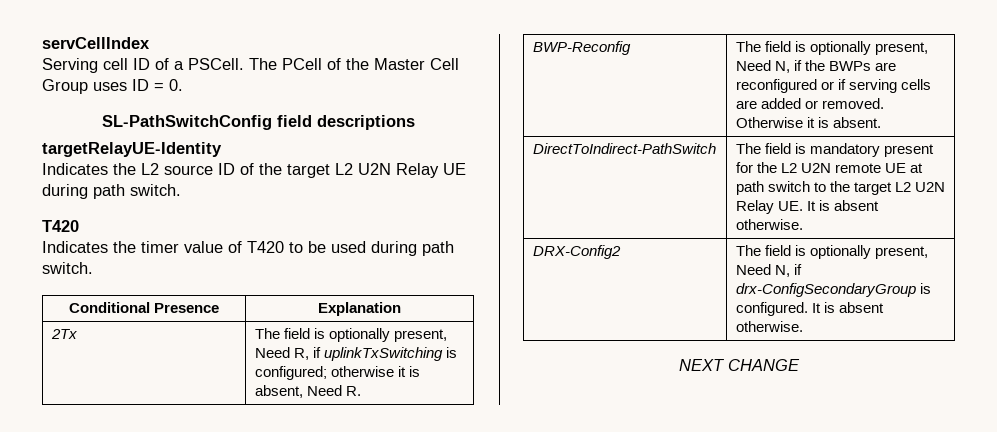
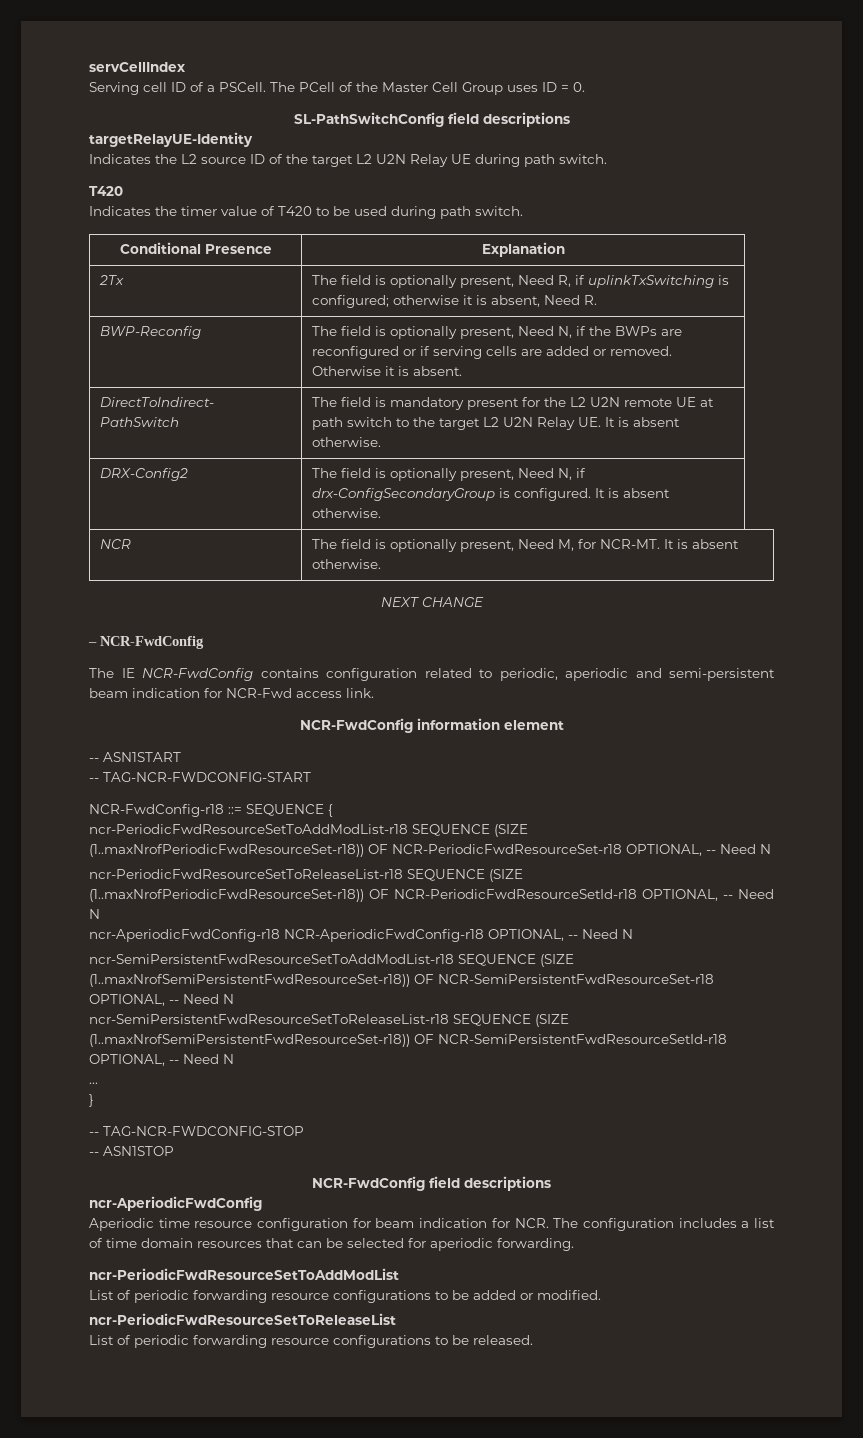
[679,359,800,371] // NEXT CHANGE -> [99,539,131,549] [311,539,739,552] [311,559,381,569] [380,597,484,607] [88,636,204,649] [89,668,775,681] [89,688,374,698] [299,718,564,733] [89,752,181,762] [89,772,311,782] [89,804,333,817] [89,824,528,837] [89,844,771,857] [89,869,523,882] [89,889,774,902] [89,909,100,919] [89,929,633,942] [89,954,574,967] [89,974,714,987] [89,994,234,1006] [89,1014,569,1027] [89,1034,727,1047] [89,1054,234,1066] [89,1082,98,1084] [89,1094,94,1107] [89,1126,304,1136] [89,1146,174,1156] [312,1176,551,1191] [89,1196,262,1211] [89,1218,776,1231] [89,1238,574,1251] [89,1268,399,1280] [89,1290,601,1303] [89,1313,396,1325] [89,1335,533,1348] // NCR | The field is optionally present, Need M, for NCR-MT. It is absent otherwise. // NEXT CHANGE // – NCR-FwdConfig // The IE NCR-FwdConfig contains configuration related to periodic, aperiodic and semi-persistent beam indication for NCR-Fwd access link. // NCR-FwdConfig information element // -- ASN1START // -- TAG-NCR-FWDCONFIG-START // NCR-FwdConfig-r18 ::= SEQUENCE { // ncr-PeriodicFwdResourceSetToAddModList-r18 SEQUENCE (SIZE (1..maxNrofPeriodicFwdResourceSet-r18)) OF NCR-PeriodicFwdResourceSet-r18 OPTIONAL, -- Need N // ncr-PeriodicFwdResourceSetToReleaseList-r18 SEQUENCE (SIZE (1..maxNrofPeriodicFwdResourceSet-r18)) OF NCR-PeriodicFwdResourceSetId-r18 OPTIONAL, -- Need N // ncr-AperiodicFwdConfig-r18 NCR-AperiodicFwdConfig-r18 OPTIONAL, -- Need N // ncr-SemiPersistentFwdResourceSetToAddModList-r18 SEQUENCE (SIZE (1..maxNrofSemiPersistentFwdResourceSet-r18)) OF NCR-SemiPersistentFwdResourceSet-r18 OPTIONAL, -- Need N // ncr-SemiPersistentFwdResourceSetToReleaseList-r18 SEQUENCE (SIZE (1..maxNrofSemiPersistentFwdResourceSet-r18)) OF NCR-SemiPersistentFwdResourceSetId-r18 OPTIONAL, -- Need N // ... // } // -- TAG-NCR-FWDCONFIG-STOP // -- ASN1STOP // NCR-FwdConfig field descriptions // ncr-AperiodicFwdConfig // Aperiodic time resource configuration for beam indication for NCR. The configuration includes a list of time domain resources that can be selected for aperiodic forwarding. // ncr-PeriodicFwdResourceSetToAddModList // List of periodic forwarding resource configurations to be added or modified. // ncr-PeriodicFwdResourceSetToReleaseList // List of periodic forwarding resource configurations to be released.

